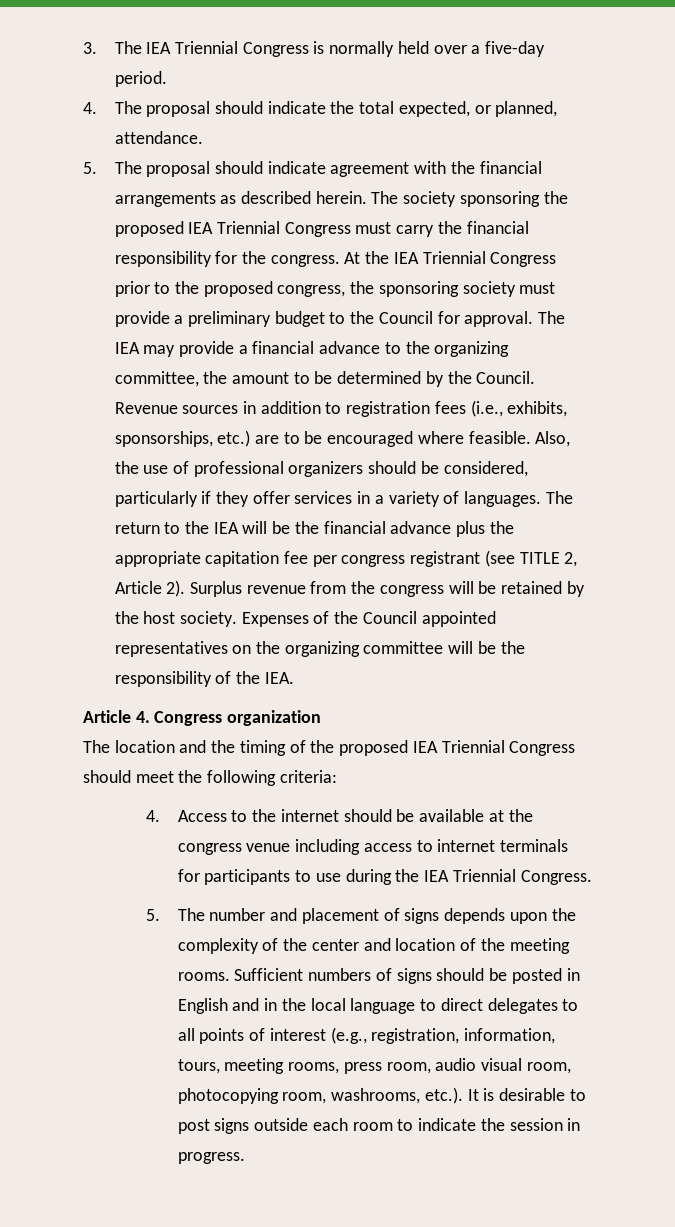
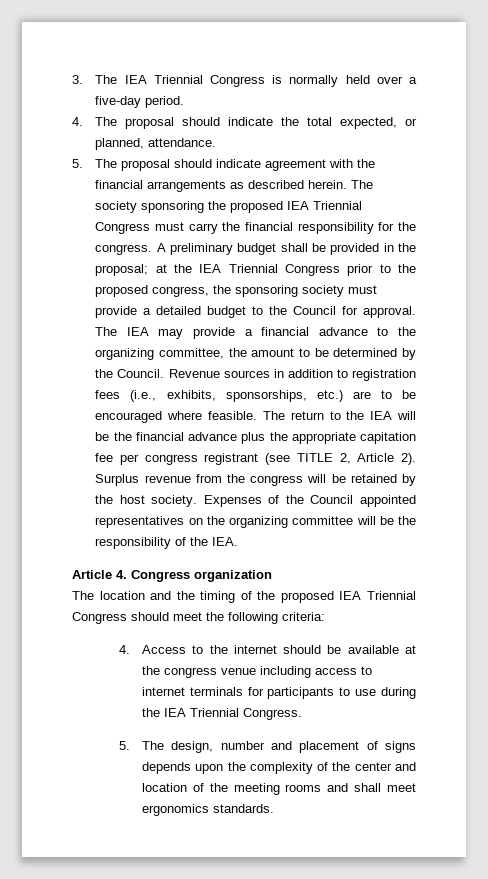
[344,252,361,264] At -> [156,243,416,255] [95,264,167,276] A preliminary budget shall be provided in the proposal; at
[188,311,272,327] preliminary -> [156,306,202,315] detailed
[535,431,571,447] [114,461,528,477] [114,491,542,507] Also, the use of professional organizers should be considered, particularly if they offer services in a variety of languages. -> (257, 415) none
(205, 914) none -> [171,741,214,753] design,
[177,968,580,984] [177,998,579,1014] [177,1027,556,1044] [177,1058,571,1074] [177,1087,586,1104] [177,1118,581,1134] [177,1152,245,1164] rooms. Sufficient numbers of signs should be posted in English and in the local language to direct delegates to all points of interest (e.g., registration, information, tours, meeting rooms, press room, audio visual room, photocopying room, washrooms, etc.). It is desirable to post signs outside each room to indicate the session in progress. -> [285,783,416,792] [141,804,274,816] rooms and shall meet ergonomics standards.

